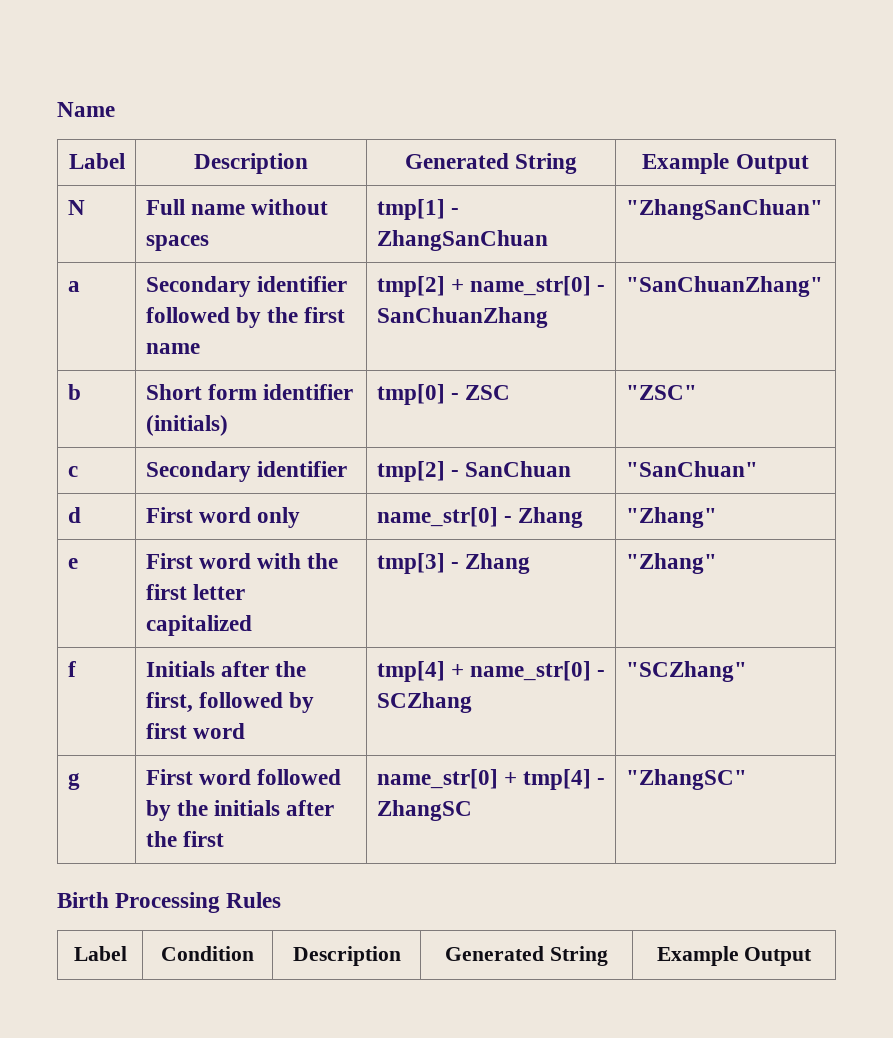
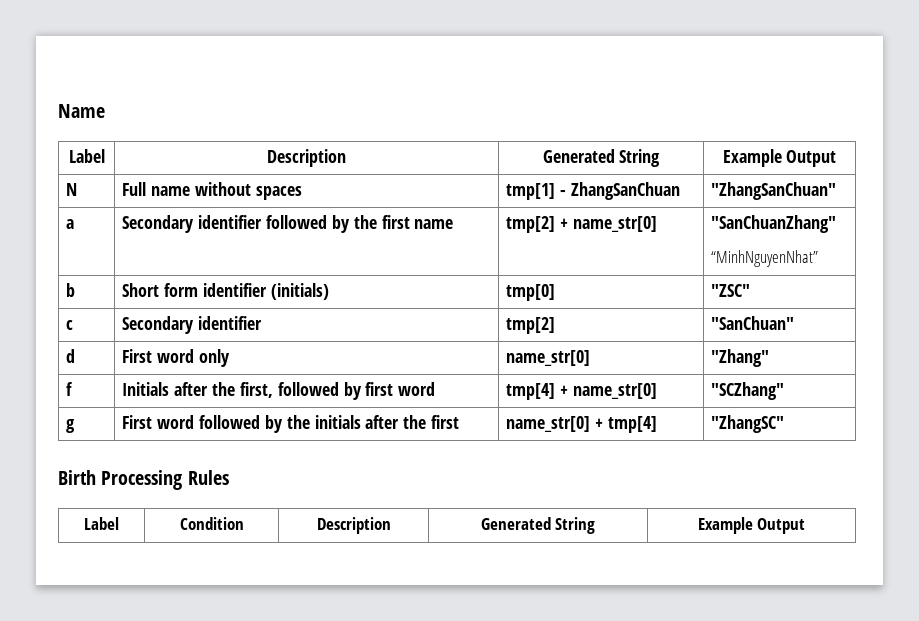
[597,285,606,292] [376,307,548,328] - SanChuanZhang -> (658, 224) none
(823, 286) none -> [711,250,819,267] // “MinhNguyenNhat”
[450,385,511,400] - ZSC -> (556, 292) none
[450,461,572,477] - SanChuan -> (556, 325) none
[503,507,584,528] [625,507,717,528] [67,558,78,569] [145,553,339,569] [145,584,245,600] [145,615,252,636] [376,553,531,574] - Zhang | "Zhang" // e | First word with the first letter capitalized | tmp[3] - Zhang -> (591, 358) none
[597,670,606,677] [376,692,472,713] - SCZhang -> (658, 391) none
[597,778,606,785] [376,800,472,821] - ZhangSC -> (658, 424) none

